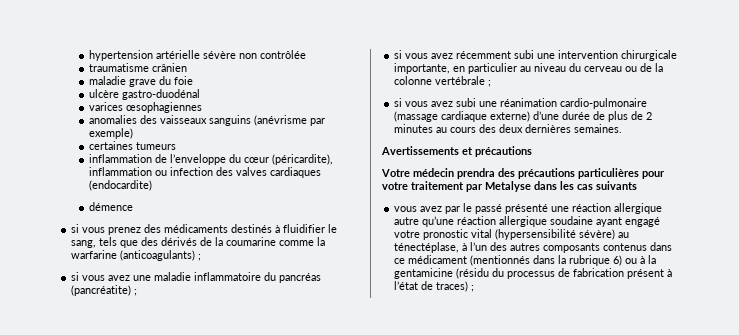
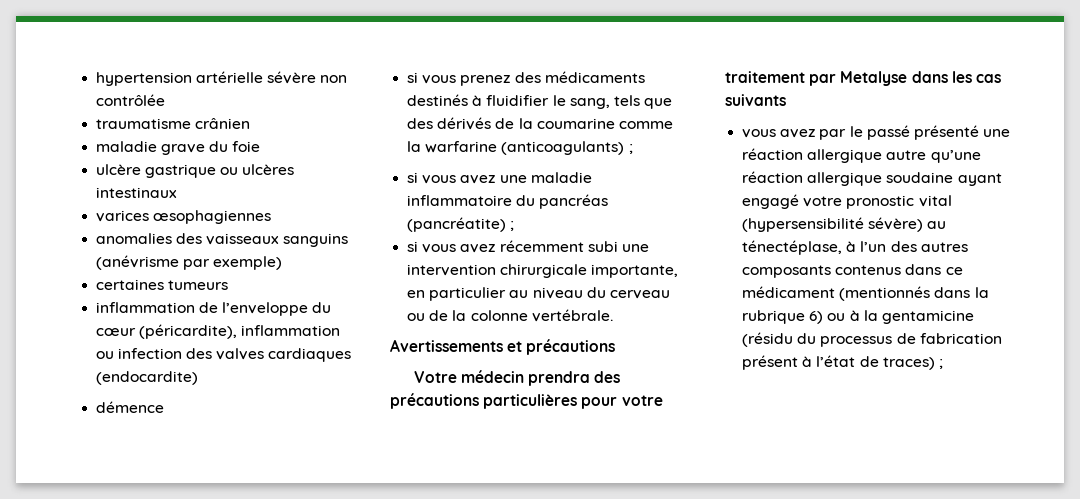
[122,89,201,100] gastro-duodénal -> [144,164,295,178] [95,187,177,198] gastrique ou ulcères intestinaux
[435,76,492,87] [394,98,648,109] [394,111,653,122] [394,124,623,133] vertébrale ; // si vous avez subi une réanimation cardio-pulmonaire (massage cardiaque externe) d’une durée de plus de 2 minutes au cours des deux dernières semaines. -> [531,309,613,322] vertébrale.

